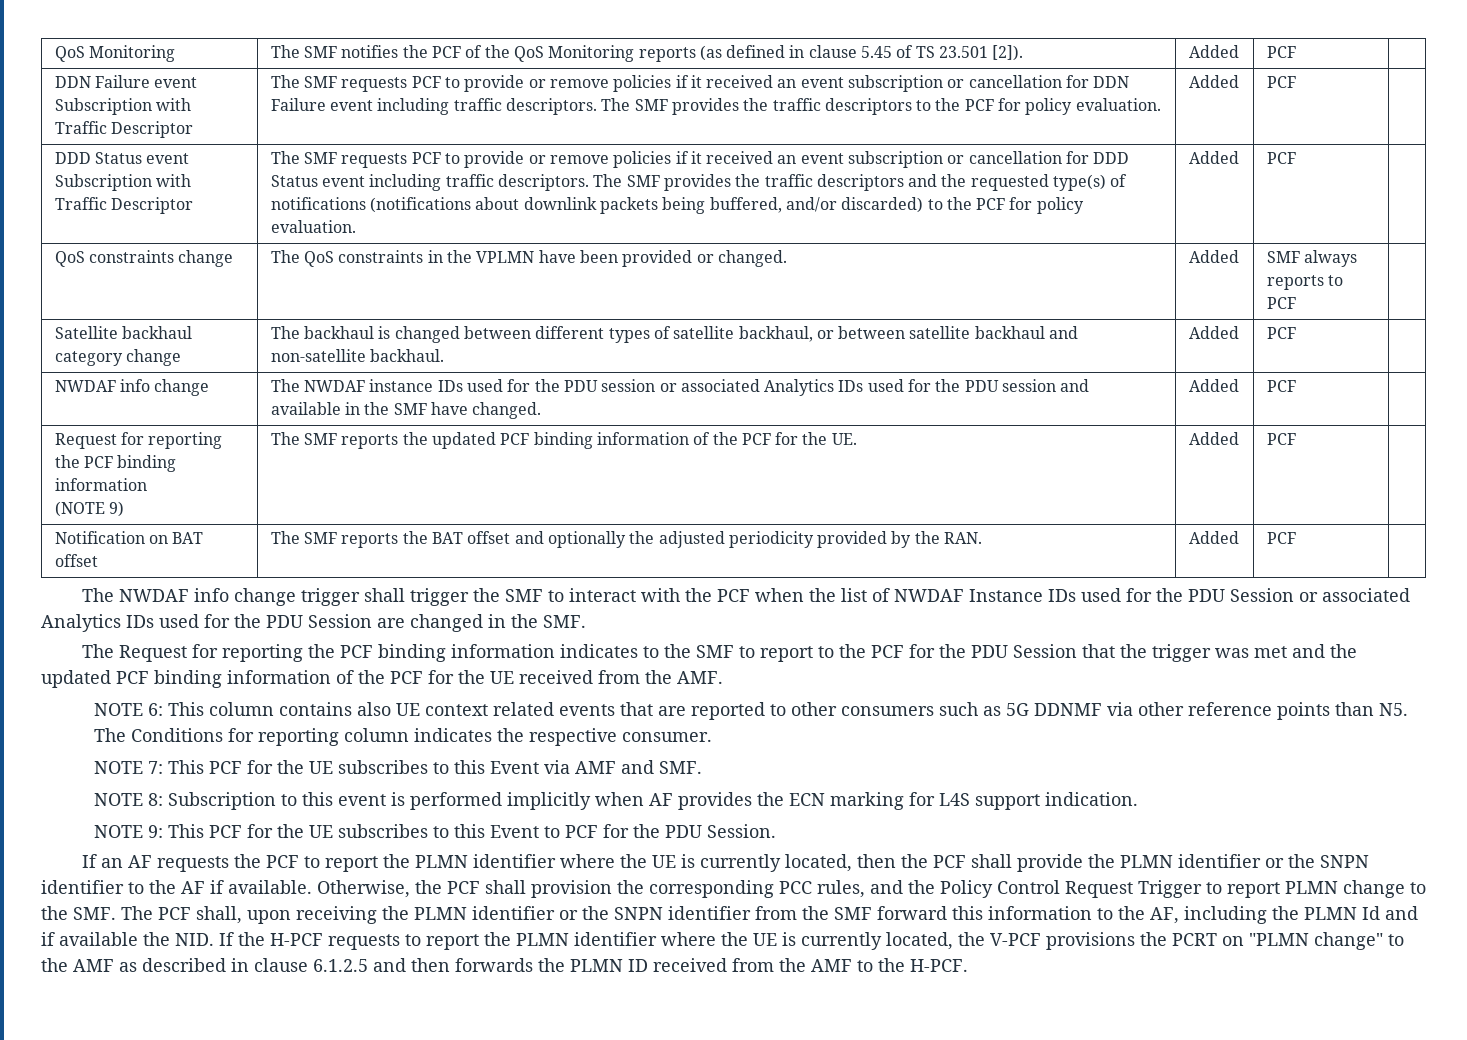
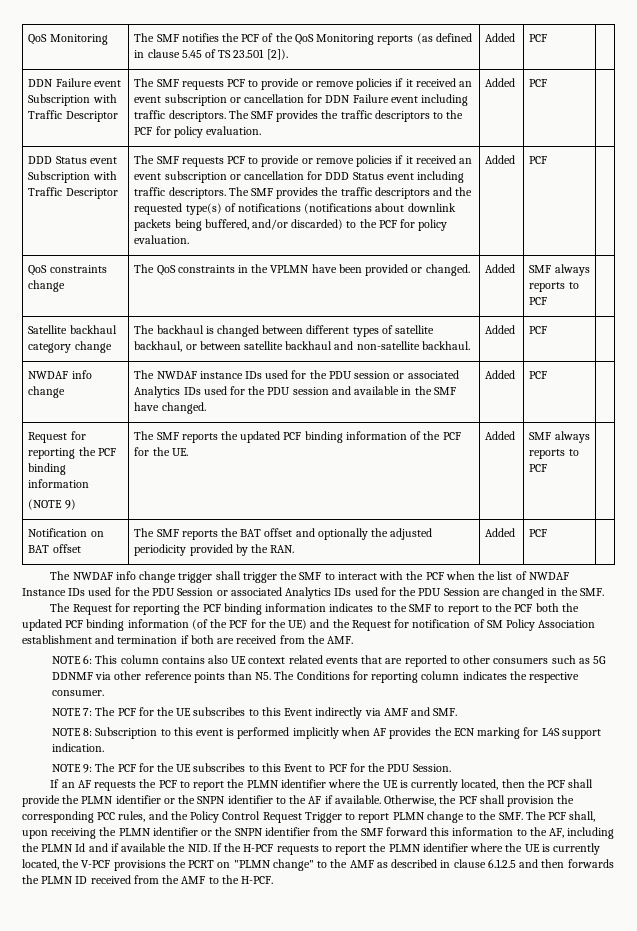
(1239, 438) none -> [529,431,590,443] [529,449,579,459] SMF always reports to
[908,644,1357,662] [41,670,514,688] for the PDU Session that the trigger was met and the updated PCF binding information of the PCF for the UE -> [535,603,579,612] [22,619,596,631] [22,635,235,644] both the updated PCF binding information (of the PCF for the UE) and the Request for notification of SM Policy Association establishment and termination if both are
[167,760,539,774] This PCF for the UE subscribes to this Event -> [95,707,363,719] The PCF for the UE subscribes to this Event indirectly
[167,824,204,838] This -> [95,763,116,772] The

